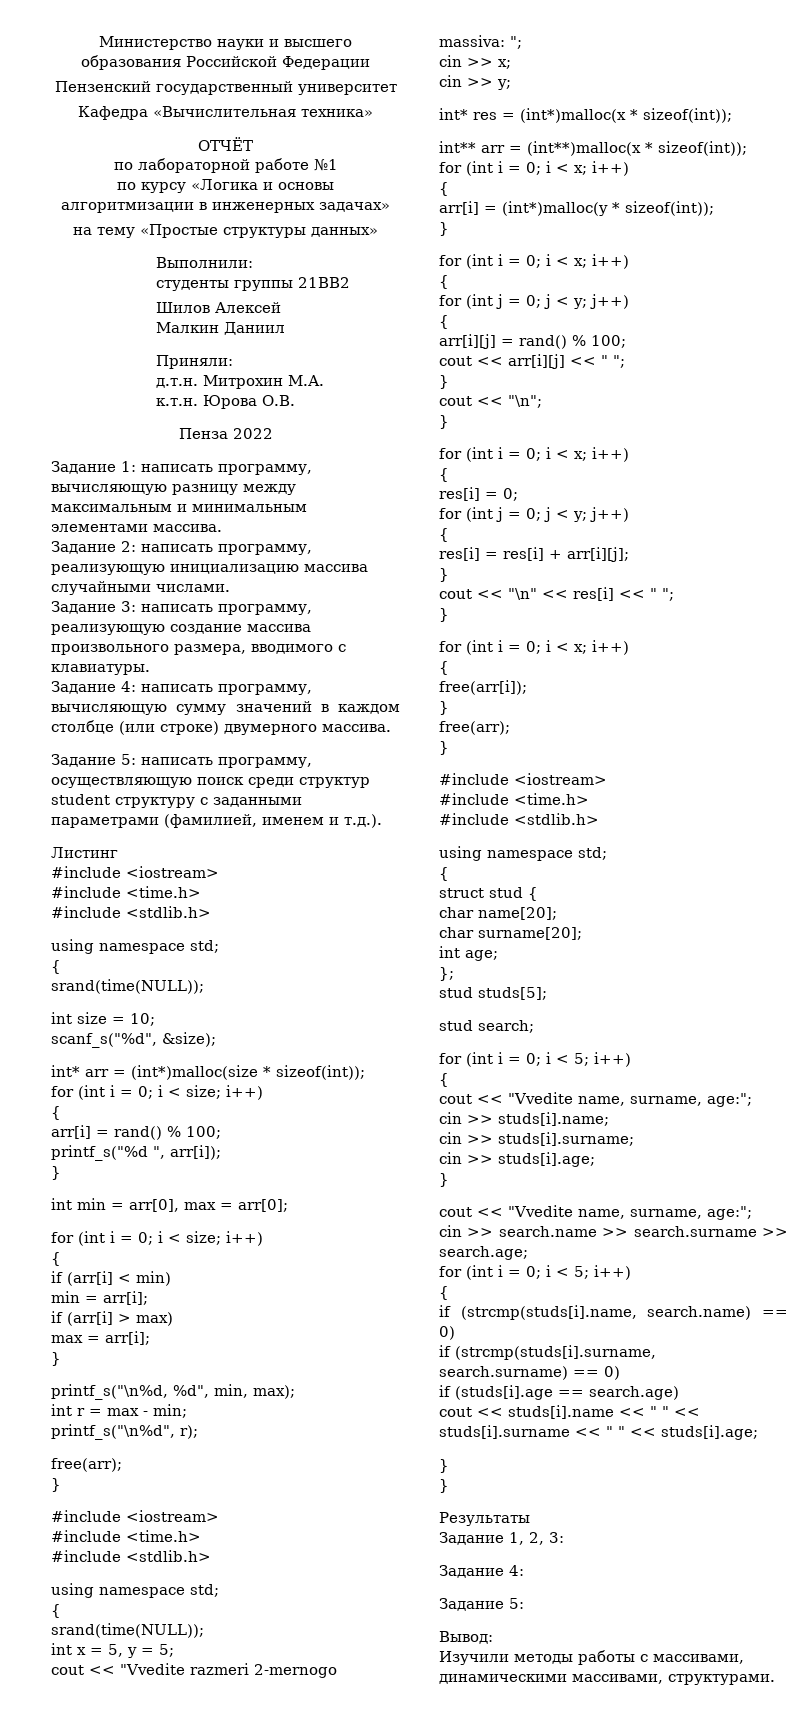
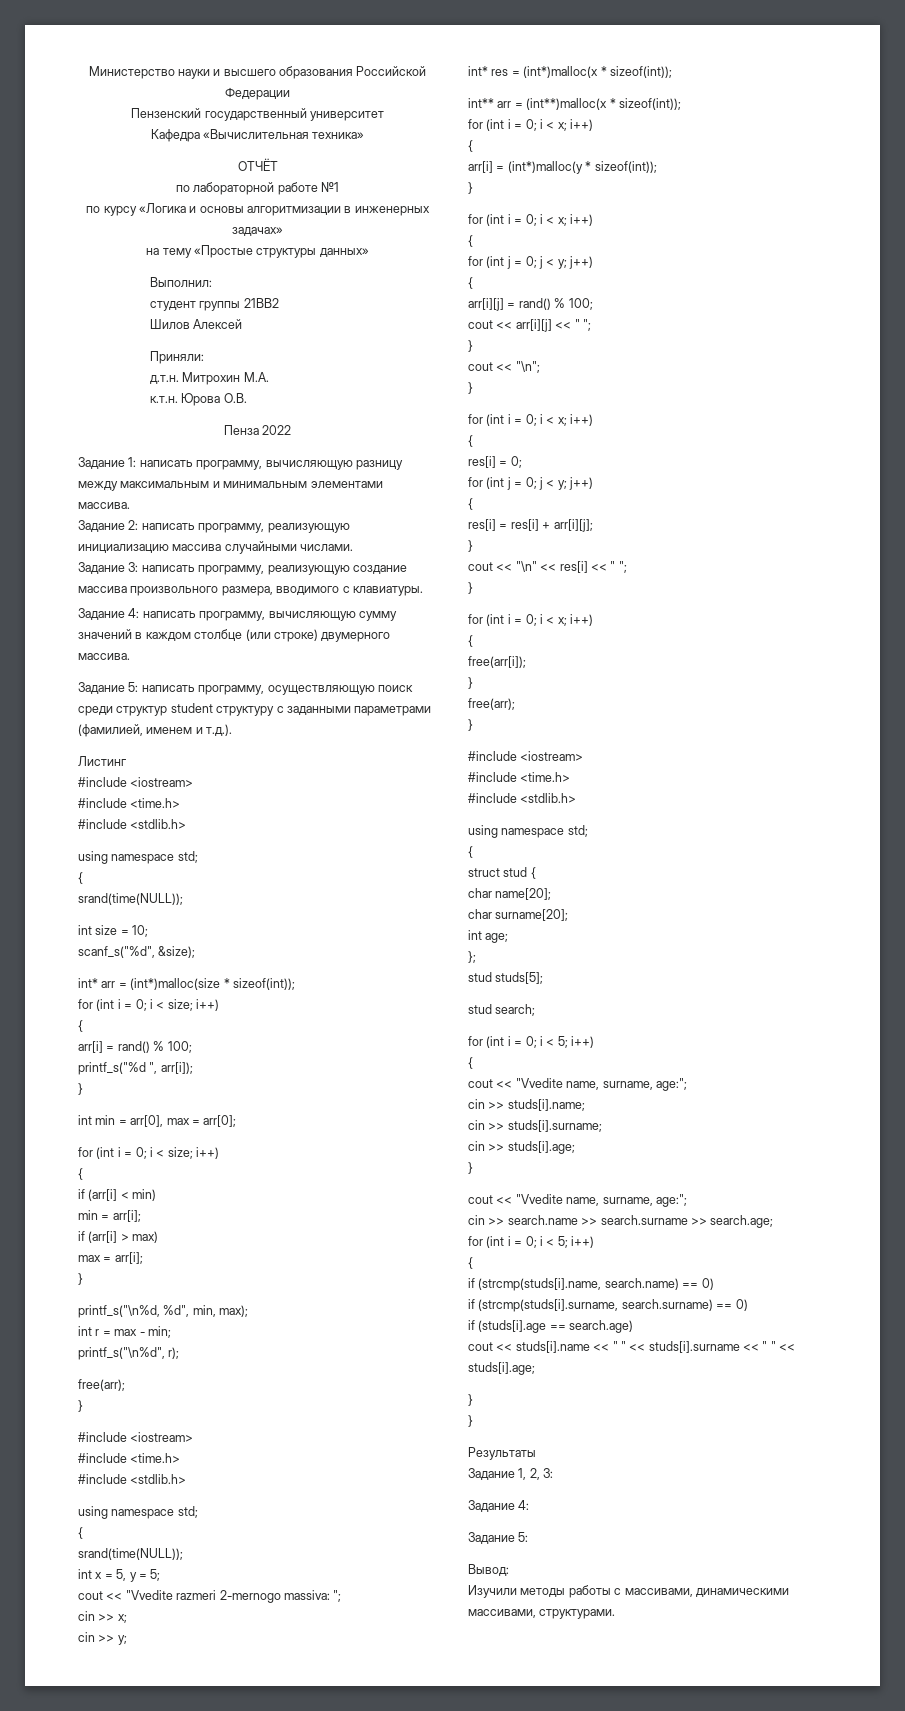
[155,257,253,268] [155,280,229,291] Выполнили: // студенты -> [150,277,213,287] [150,301,197,311] Выполнил: // студент
[155,322,285,335] // Малкин Даниил -> (243, 324) none

